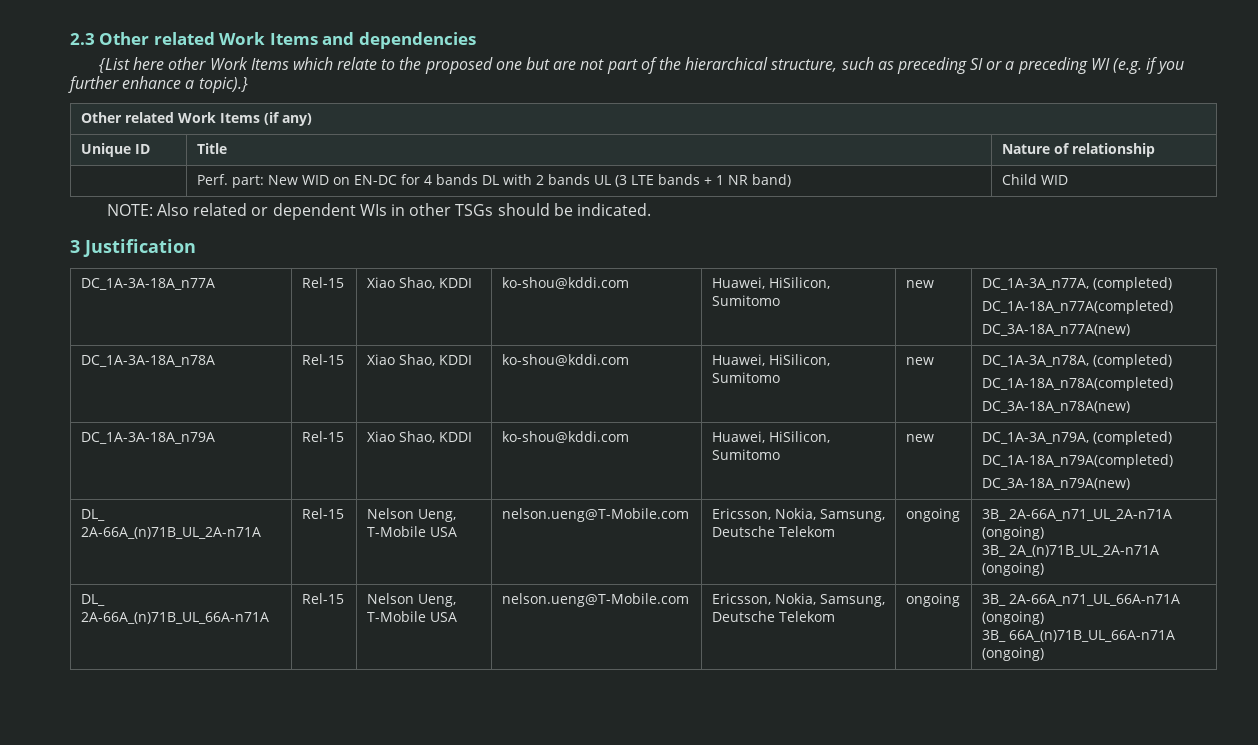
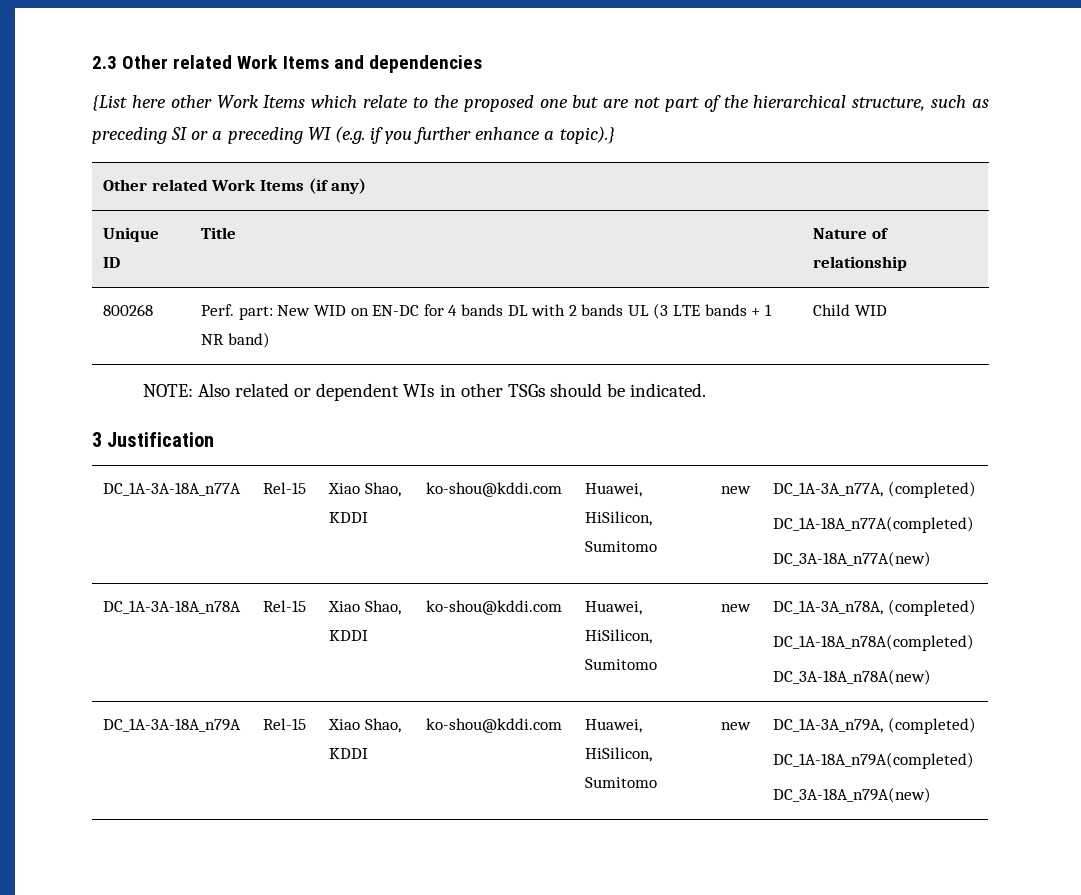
(1155, 150) none -> [103,304,154,316] 800268
[80,509,105,521] [80,527,261,539] [301,508,344,519] [366,508,456,522] [366,526,457,537] [501,508,689,522] [711,508,885,522] [711,526,835,537] [905,508,960,522] [981,509,1172,521] [981,526,1044,540] [981,545,1159,557] [981,562,1044,576] [80,594,105,606] [80,612,269,624] [301,593,344,604] [366,593,456,607] [366,611,457,622] [501,593,689,607] [711,593,885,607] [711,611,835,622] [905,593,960,607] [981,594,1180,606] [981,611,1044,625] [981,630,1175,642] [981,647,1044,661] // DL_ 2A-66A_(n)71B_UL_2A-n71A | Rel-15 | Nelson Ueng, T-Mobile USA | nelson.ueng@T-Mobile.com | Ericsson, Nokia, Samsung, Deutsche Telekom | ongoing | 3B_ 2A-66A_n71_UL_2A-n71A (ongoing) // 3B_ 2A_(n)71B_UL_2A-n71A (ongoing) // DL_ 2A-66A_(n)71B_UL_66A-n71A | Rel-15 | Nelson Ueng, T-Mobile USA | nelson.ueng@T-Mobile.com | Ericsson, Nokia, Samsung, Deutsche Telekom | ongoing | 3B_ 2A-66A_n71_UL_66A-n71A (ongoing) // 3B_ 66A_(n)71B_UL_66A-n71A (ongoing) -> (932, 795) none

